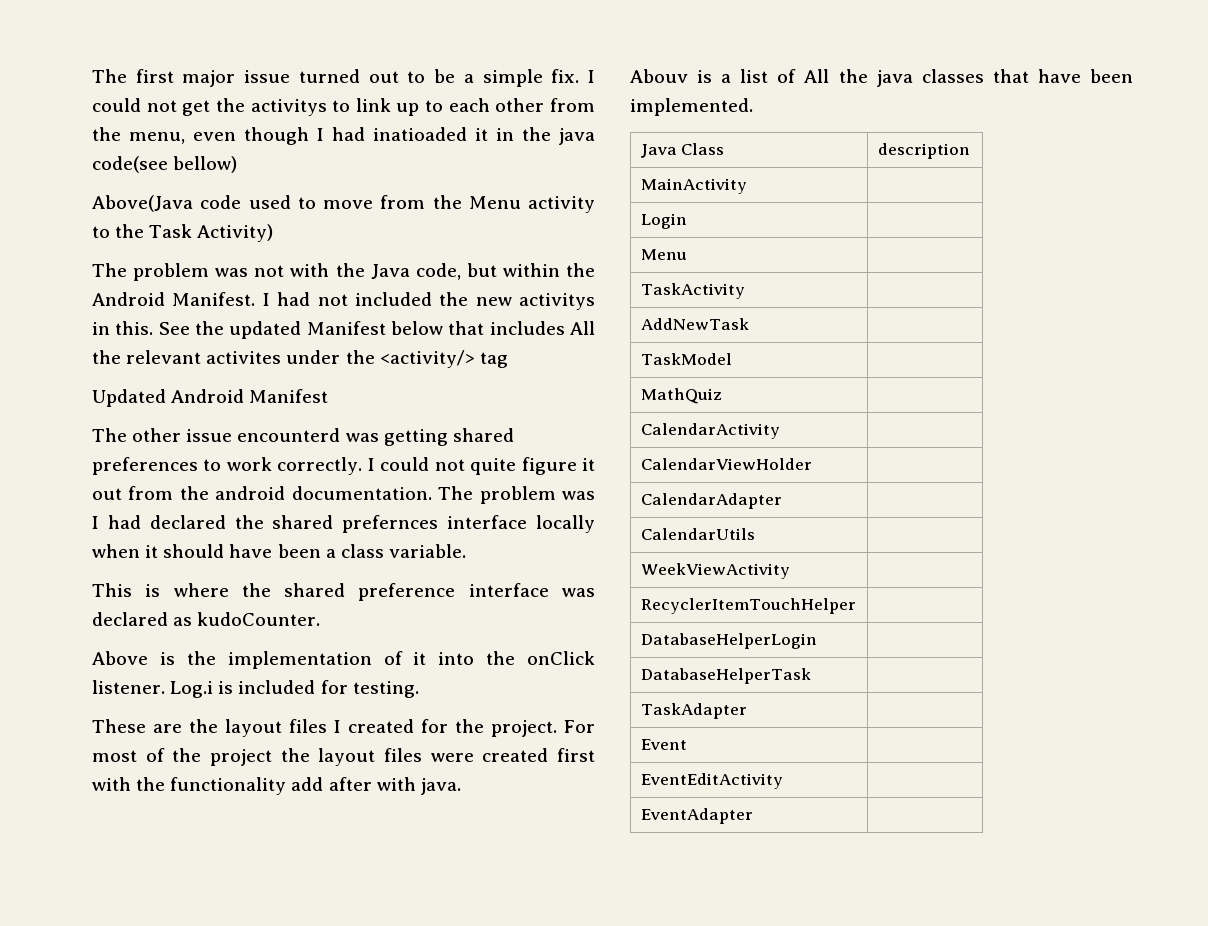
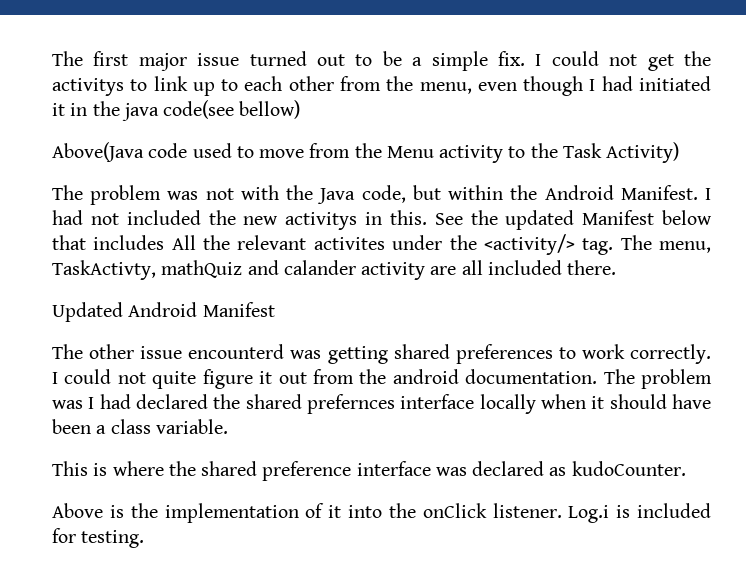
[373,127,467,141] inatioaded -> [639,76,712,91] initiated
[479,352,508,368] tag -> [582,235,712,255] [52,260,617,280] tag. The menu, TaskActivty, mathQuiz and calander activity are all included there.
[92,719,595,737] [92,748,595,766] [92,777,461,795] [630,69,1133,87] [630,98,753,116] [640,143,725,158] [877,143,970,159] [640,178,747,194] [640,213,687,229] [640,249,687,260] [640,283,745,299] [640,318,749,330] [640,353,732,365] [640,388,722,404] [640,423,780,439] [640,458,812,470] [640,493,782,509] [640,528,755,540] [640,563,790,579] [640,598,856,614] [640,633,817,649] [640,668,811,684] [640,703,747,719] [640,739,687,750] [640,773,783,789] [640,808,753,824] // These are the layout files I created for the project. For most of the project the layout files were created first with the functionality add after with java. // Abouv is a list of All the java classes that have been implemented. // Java Class | description // MainActivity | // Login | // Menu | // TaskActivity | // AddNewTask | // TaskModel | // MathQuiz | // CalendarActivity | // CalendarViewHolder | // CalendarAdapter | // CalendarUtils | // WeekViewActivity | // RecyclerItemTouchHelper | // DatabaseHelperLogin | // DatabaseHelperTask | // TaskAdapter | // Event | // EventEditActivity | // EventAdapter | -> (145, 539) none

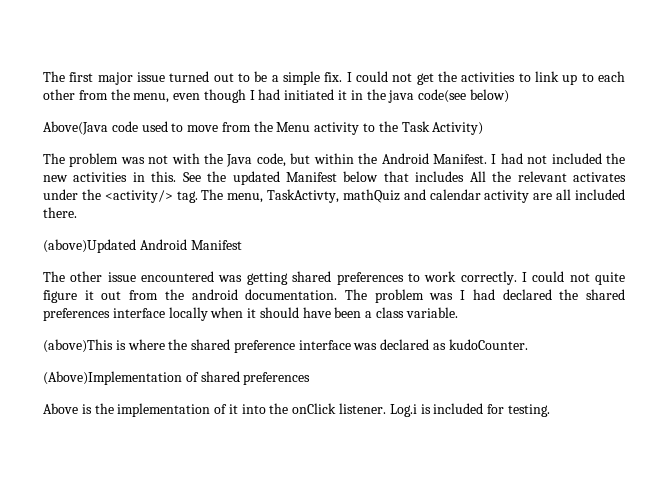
[52,78,124,96] activitys -> [461,72,516,82] activities
[239,100,301,119] bellow) -> [469,89,509,103] below)
[285,212,358,230] activitys -> [73,172,128,182] activities
[313,237,385,250] activites -> [573,172,626,182] activates
[283,260,356,275] calander -> [429,189,481,200] calendar
[52,302,123,322] Updated -> [43,239,136,253] (above)Updated
[188,344,285,359] encounterd -> [141,271,215,282] encountered
[306,394,395,414] prefernces -> [43,308,110,321] preferences
[52,461,88,476] This -> [43,339,113,353] (above)This
(686, 468) none -> [43,371,311,385] // (Above)Implementation of shared preferences

